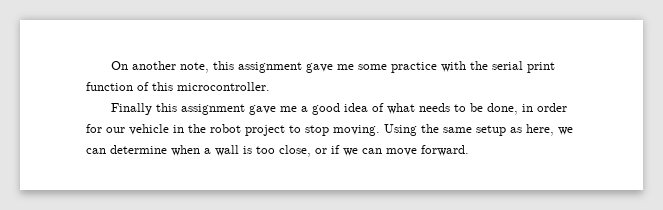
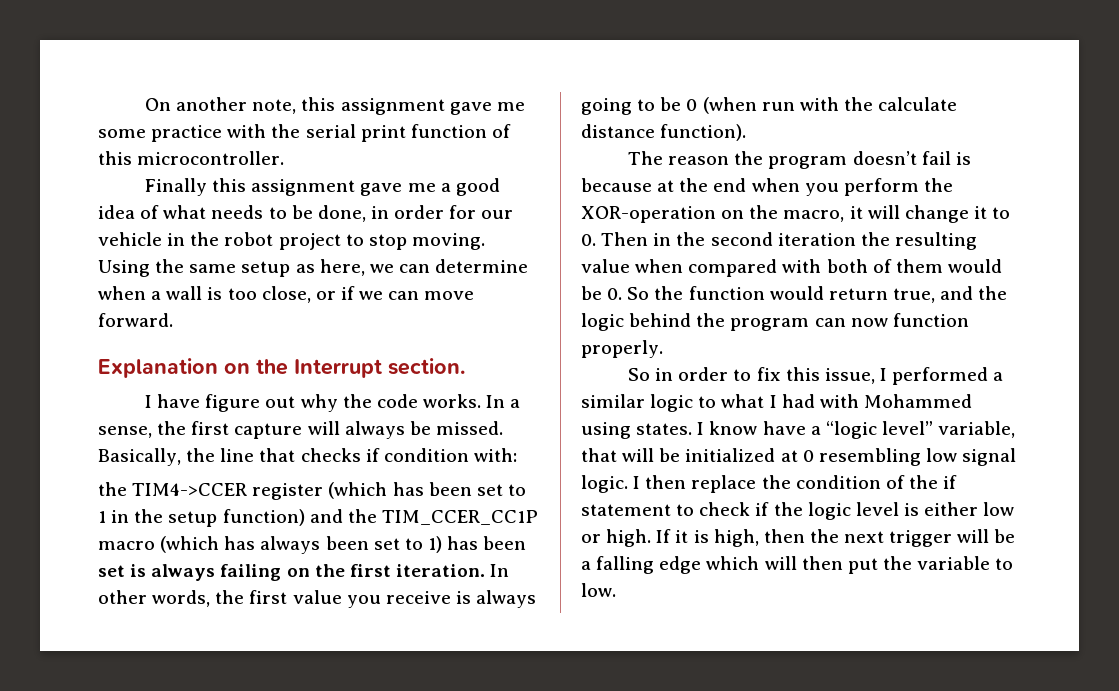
(469, 150) none -> [98,358,465,378] [144,394,521,412] [98,421,503,439] [98,448,517,466] [98,482,526,500] [98,509,538,527] [98,536,527,554] [98,564,510,581] [98,590,537,608] [581,97,958,115] [581,124,747,141] [627,151,971,169] [581,178,953,196] [581,205,1011,223] [581,232,977,250] [581,259,1002,277] [581,286,1008,303] [581,313,969,331] [581,340,663,358] [627,367,1004,385] [581,394,972,412] [581,421,1016,439] [581,448,1017,466] [581,475,958,493] [581,502,1015,520] [581,529,1016,547] [581,556,1014,574] [581,583,616,597] // Explanation on the Interrupt section. // I have figure out why the code works. In a sense, the first capture will always be missed. Basically, the line that checks if condition with: // the TIM4->CCER register (which has been set to 1 in the setup function) and the TIM_CCER_CC1P macro (which has always been set to 1) has been set is always failing on the first iteration. In other words, the first value you receive is always going to be 0 (when run with the calculate distance function). // The reason the program doesn’t fail is because at the end when you perform the XOR-operation on the macro, it will change it to 0. Then in the second iteration the resulting value when compared with both of them would be 0. So the function would return true, and the logic behind the program can now function properly. // So in order to fix this issue, I performed a similar logic to what I had with Mohammed using states. I know have a “logic level” variable, that will be initialized at 0 resembling low signal logic. I then replace the condition of the if statement to check if the logic level is either low or high. If it is high, then the next trigger will be a falling edge which will then put the variable to low.

